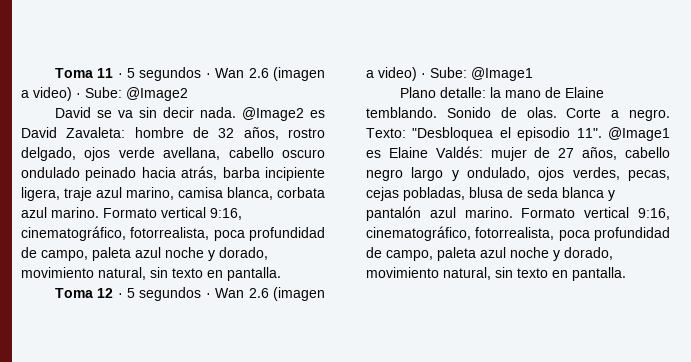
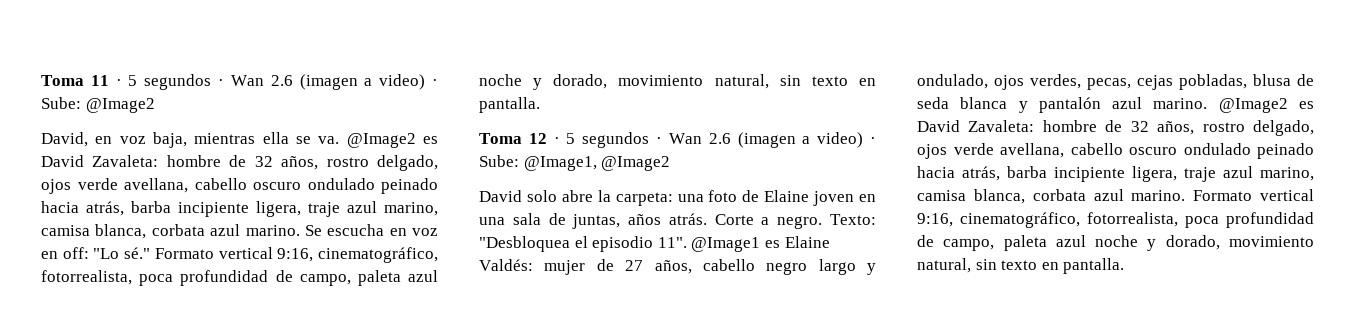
[54,107,236,118] David se va sin decir nada. -> [41,132,438,148] [41,155,438,171] [41,178,438,194] [41,201,438,217] [41,224,438,239] [41,247,438,263] [41,270,438,286] [479,74,876,90] [479,97,540,113] [479,132,876,148] [479,155,671,171] [479,190,876,206] [479,213,876,229] [479,236,830,252] [479,259,876,275] [917,74,1314,90] [917,97,1208,113] David, en voz baja, mientras ella se va. @Image2 es David Zavaleta: hombre de 32 años, rostro delgado, ojos verde avellana, cabello oscuro ondulado peinado hacia atrás, barba incipiente ligera, traje azul marino, camisa blanca, corbata azul marino. Se escucha en voz en off: "Lo sé." Formato vertical 9:16, cinematográfico, fotorrealista, poca profundidad de campo, paleta azul noche y dorado, movimiento natural, sin texto en pantalla. // Toma 12 · 5 segundos · Wan 2.6 (imagen a video) · Sube: @Image1, @Image2 // David solo abre la carpeta: una foto de Elaine joven en una sala de juntas, años atrás. Corte a negro. Texto: "Desbloquea el episodio 11". @Image1 es Elaine Valdés: mujer de 27 años, cabello negro largo y ondulado, ojos verdes, pecas, cejas pobladas, blusa de seda blanca y pantalón azul marino.
[54,287,325,301] [366,67,533,81] [399,87,604,98] [366,107,670,121] [366,127,670,141] [366,146,670,161] [366,167,670,181] [366,187,615,201] [366,206,670,221] [366,226,670,241] [366,247,613,261] [366,267,626,281] // Toma 12 · 5 segundos · Wan 2.6 (imagen a video) · Sube: @Image1 // Plano detalle: la mano de Elaine temblando. Sonido de olas. Corte a negro. Texto: "Desbloquea el episodio 11". @Image1 es Elaine Valdés: mujer de 27 años, cabello negro largo y ondulado, ojos verdes, pecas, cejas pobladas, blusa de seda blanca y pantalón azul marino. Formato vertical 9:16, cinematográfico, fotorrealista, poca profundidad de campo, paleta azul noche y dorado, movimiento natural, sin texto en pantalla. -> (1125, 266) none

